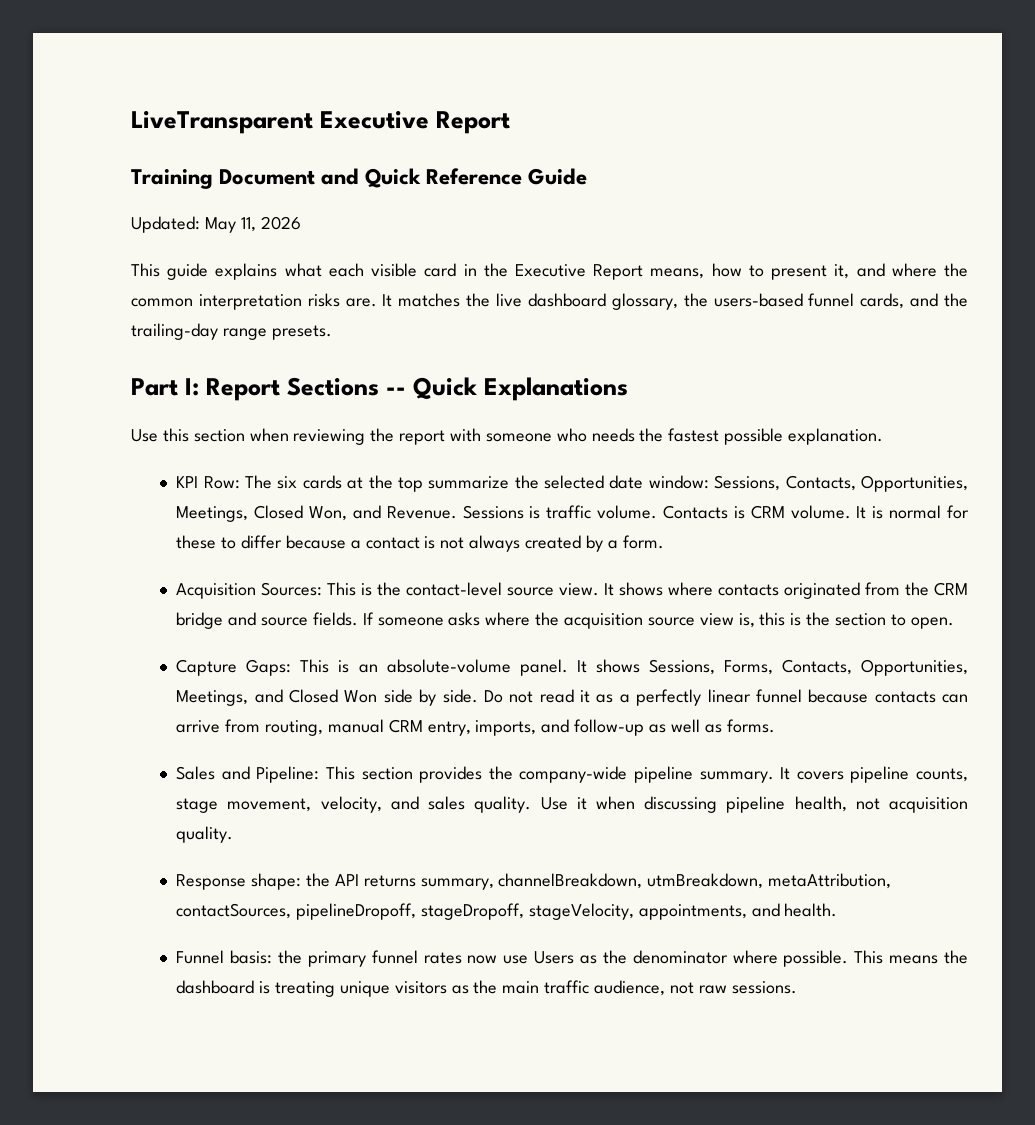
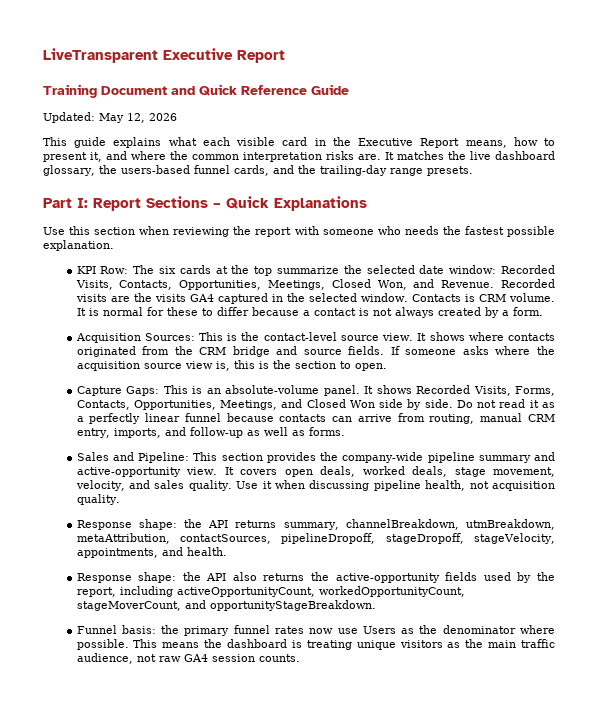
[240,217,256,232] 11, -> [127,113,145,123] 12,
[386,387,406,395] -- -> [213,203,221,208] –
[714,475,781,491] Sessions, -> [501,265,555,274] [75,280,113,290] Recorded Visits,
[462,505,658,519] Sessions is traffic volume. -> [501,279,555,288] [75,293,408,304] Recorded visits are the visits GA4 captured in the selected window.
[648,659,715,675] Sessions, -> [416,385,511,396] Recorded Visits,
[699,766,969,783] summary. It covers pipeline counts, -> [478,452,555,463] [76,466,448,477] summary and active-opportunity view. It covers open deals, worked deals,
(838, 910) none -> [76,572,555,583] [76,586,465,597] [76,600,376,611] // Response shape: the API also returns the active-opportunity fields used by the report, including activeOpportunityCount, workedOpportunityCount, stageMoverCount, and opportunityStageBreakdown.
[731,981,797,994] sessions. -> [183,654,300,662] GA4 session counts.

